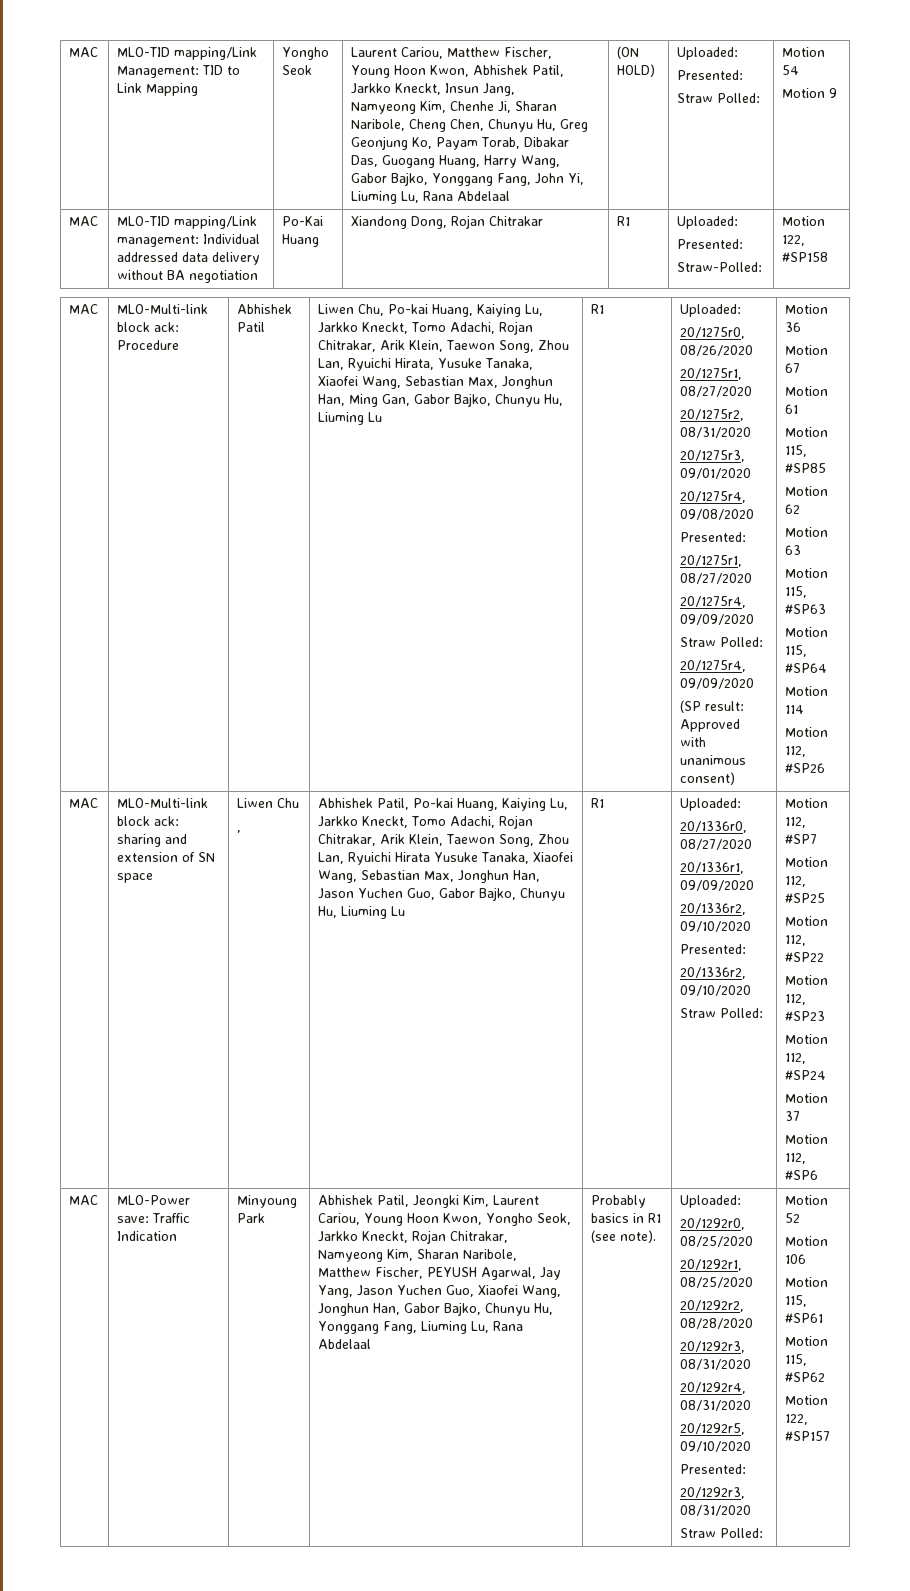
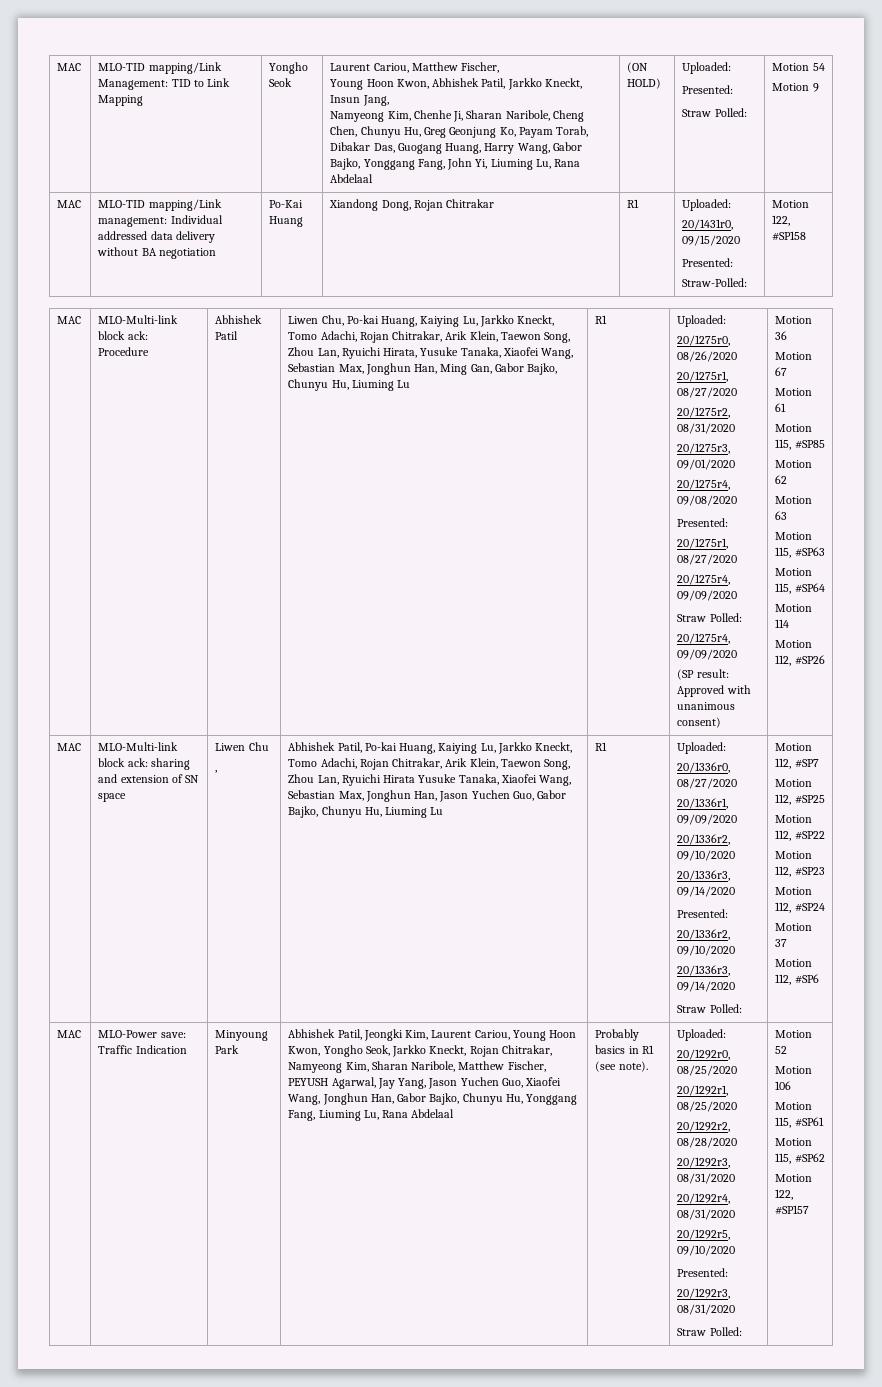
(739, 222) none -> [682,219,734,230] [682,235,741,246] // 20/1431r0, 09/15/2020
(752, 926) none -> [677,870,731,881] [677,886,736,897] // 20/1336r3, 09/14/2020
(752, 990) none -> [677,965,731,976] [677,981,736,992] // 20/1336r3, 09/14/2020

